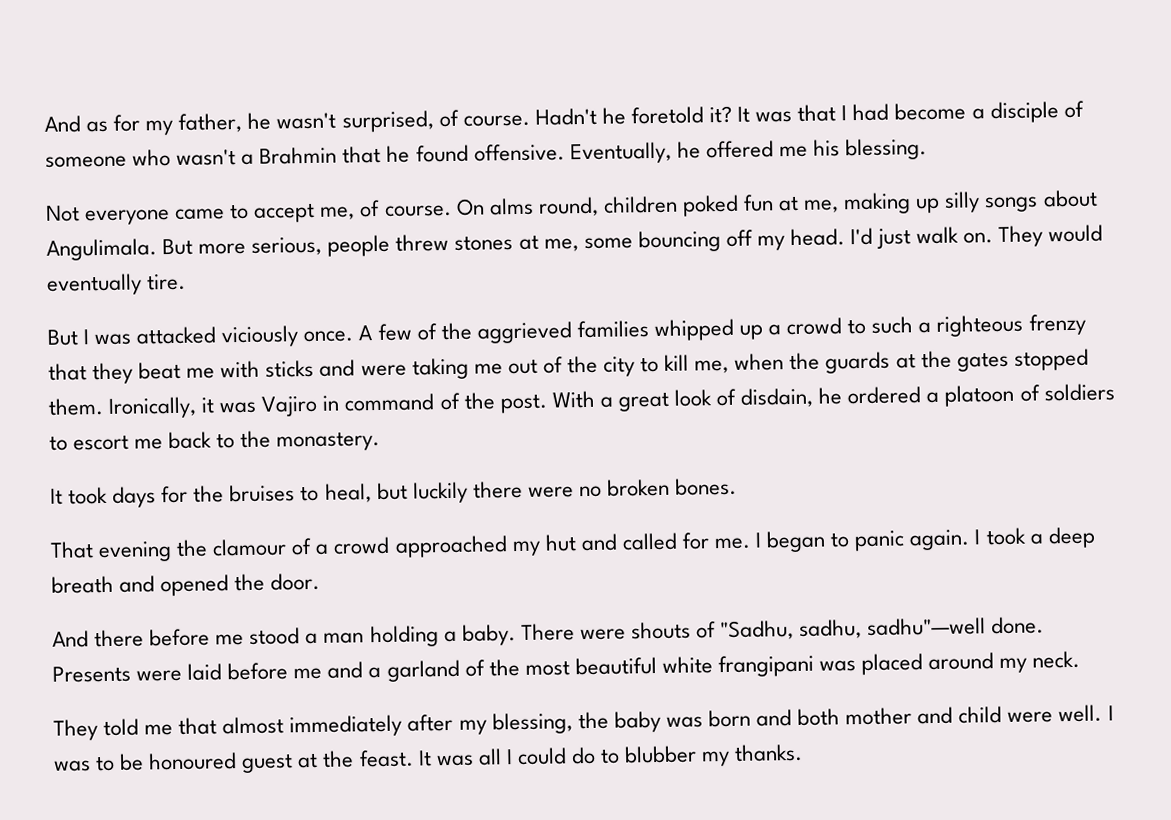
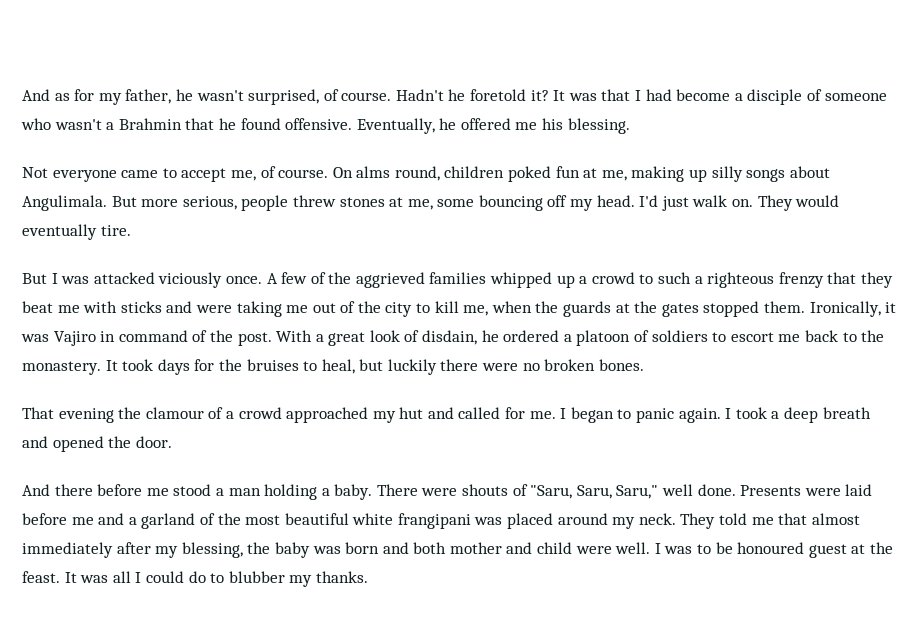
(381, 441) // -> (101, 368) none
[720,617,987,641] "Sadhu, sadhu, sadhu"—well -> [530,484,694,499] "Saru, Saru, Saru," well
(1081, 659) // -> (676, 519) none

